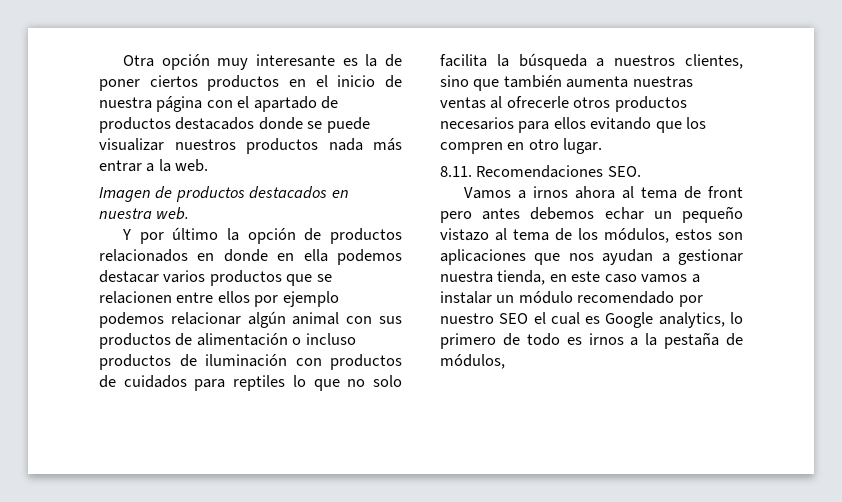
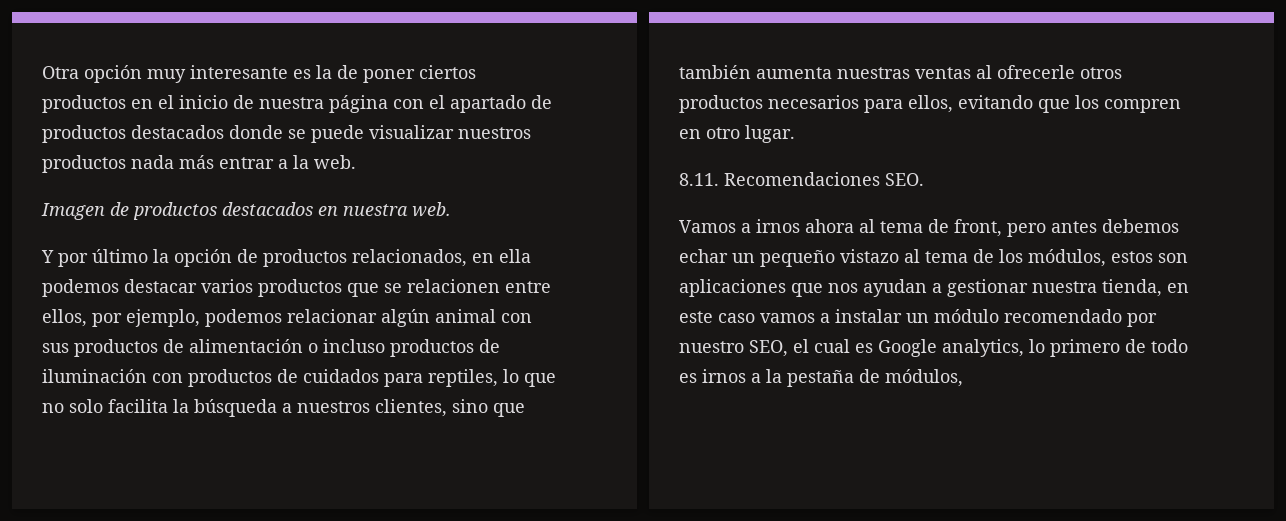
[99,249,268,262] relacionados en donde -> [352,249,467,267] relacionados,
[217,291,339,307] ellos por ejemplo -> [42,309,200,327] ellos, por ejemplo,
[233,375,286,391] reptiles -> [428,369,498,387] reptiles,
[553,117,586,129] ellos -> [908,95,953,113] ellos,
[708,186,743,198] front -> [954,219,1002,237] front,
[499,313,529,324] SEO -> [749,340,788,357] SEO,

